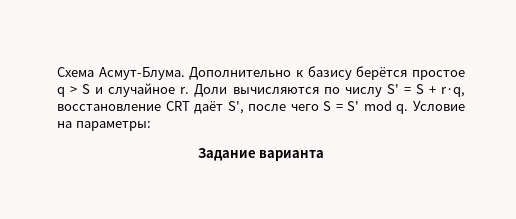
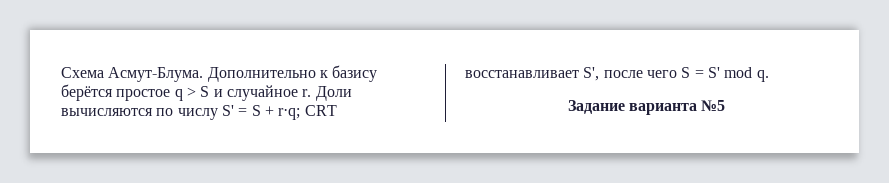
[440,87,465,97] [57,101,224,114] r·q, восстановление CRT даёт -> [278,105,337,120] [465,70,579,78] r·q; CRT восстанавливает
[413,101,466,111] [57,121,151,131] Условие на параметры: -> (769, 76) none
(325, 155) none -> [701,100,726,111] №5

